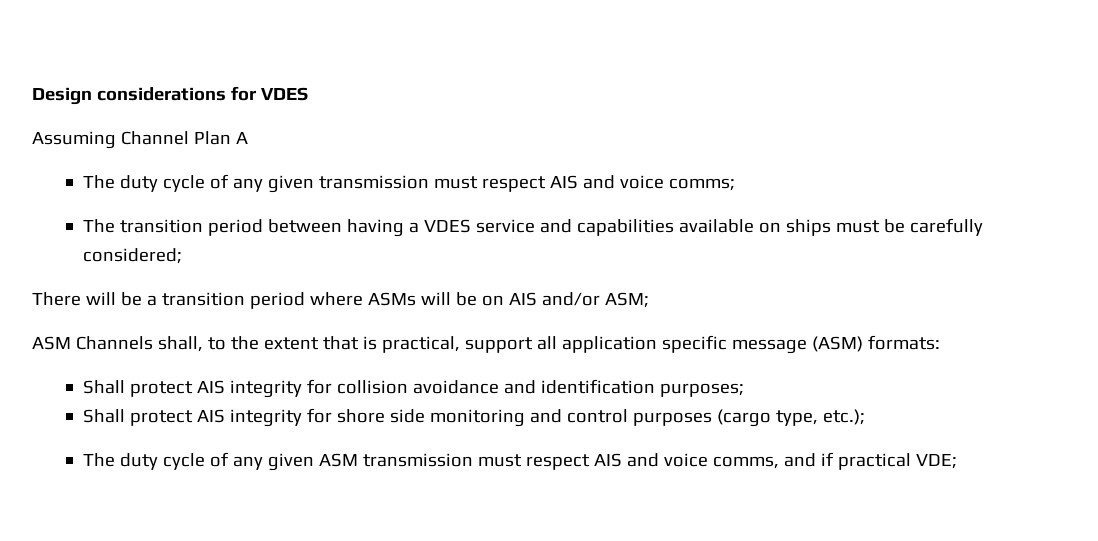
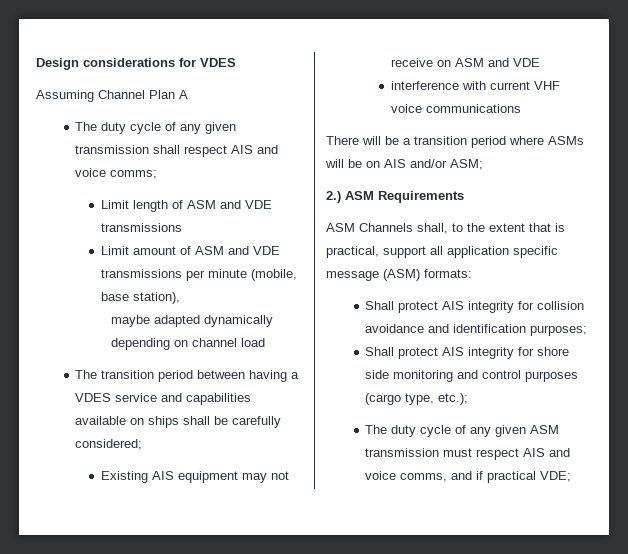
[434,176,479,189] must -> [153,145,181,154] shall
(736, 184) none -> [100,200,272,212] [100,223,182,232] [100,246,280,255] [100,269,297,281] [100,292,180,304] [111,315,274,327] [111,338,266,350] // Limit length of ASM and VDE transmissions // Limit amount of ASM and VDE transmissions per minute (mobile, base station), // maybe adapted dynamically depending on channel load
[836,220,881,233] must -> [183,416,211,425] shall
(183, 256) none -> [100,471,289,483] [390,58,540,67] [390,81,560,90] [390,104,521,113] // Existing AIS equipment may not receive on ASM and VDE // interference with current VHF voice communications
(649, 300) none -> [326,191,464,203] // 2.) ASM Requirements

